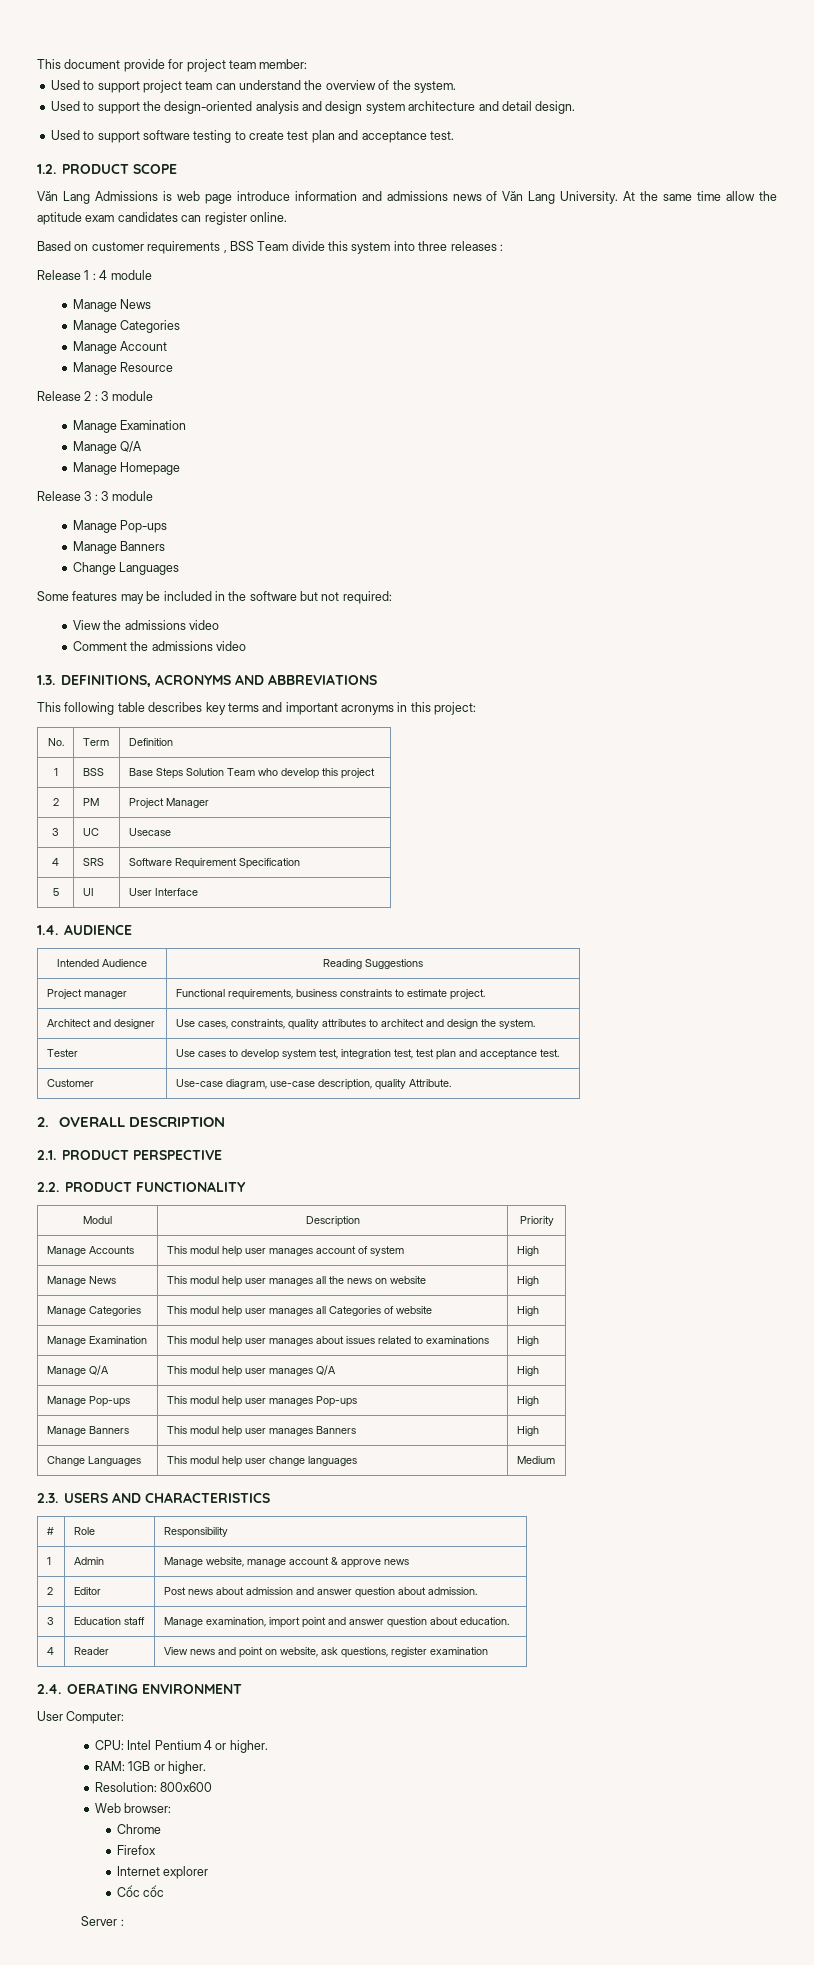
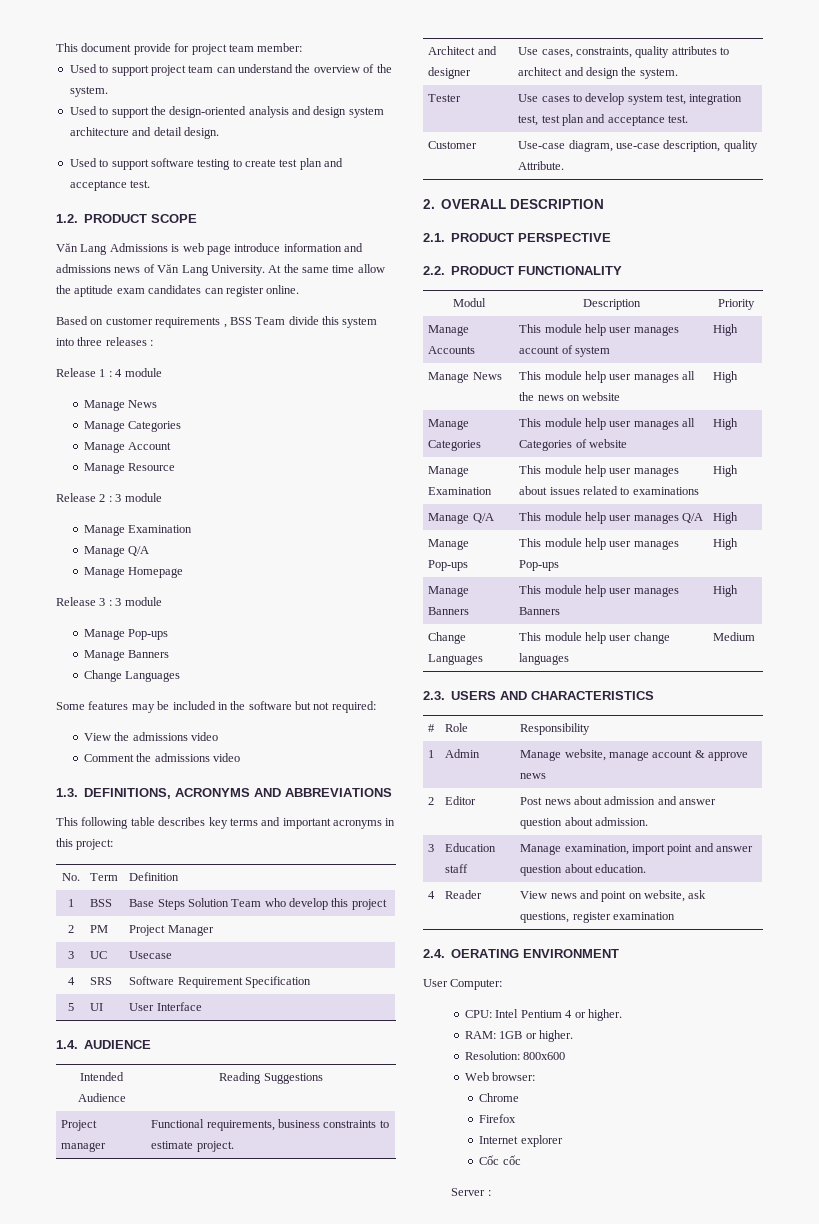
[189,1246,219,1254] modul -> [544,324,582,333] module
[189,1276,219,1284] modul -> [544,371,582,380] module
[189,1306,219,1314] modul -> [544,418,582,427] module
[189,1336,219,1344] modul -> [544,465,582,474] module
[189,1366,219,1374] modul -> [544,512,582,521] module
[189,1396,219,1404] modul -> [544,538,582,547] module
[189,1426,219,1434] modul -> [544,585,582,594] module
[189,1456,219,1464] modul -> [544,632,582,641] module

